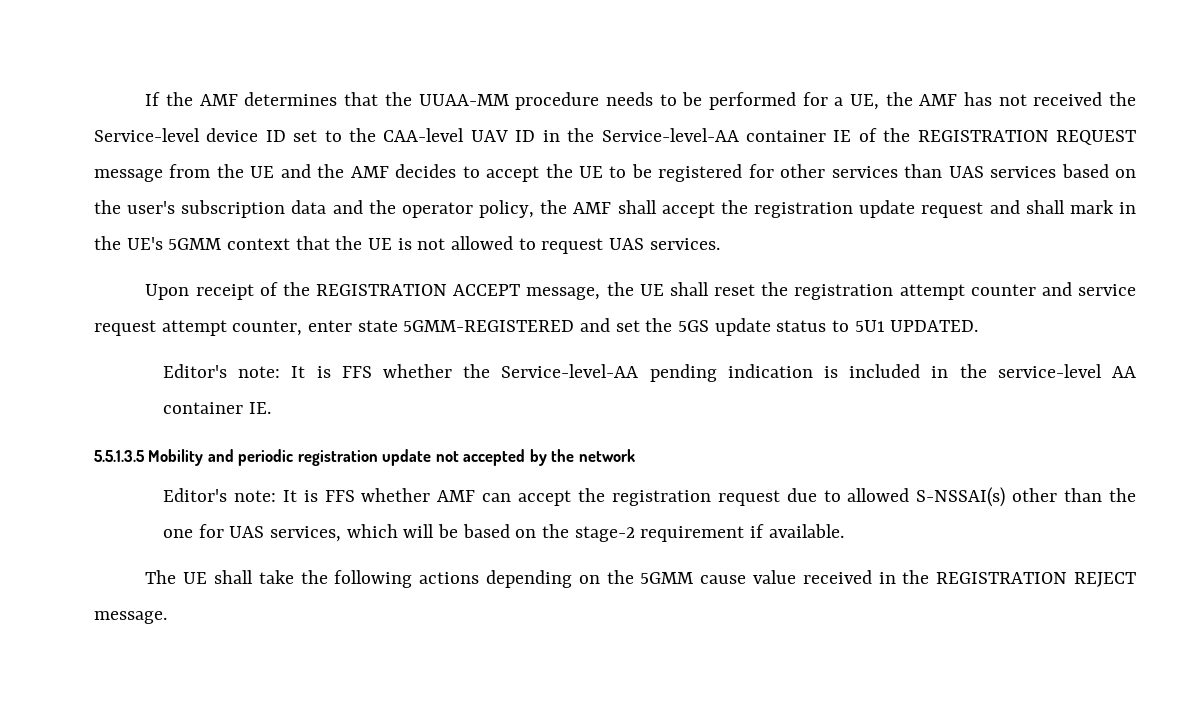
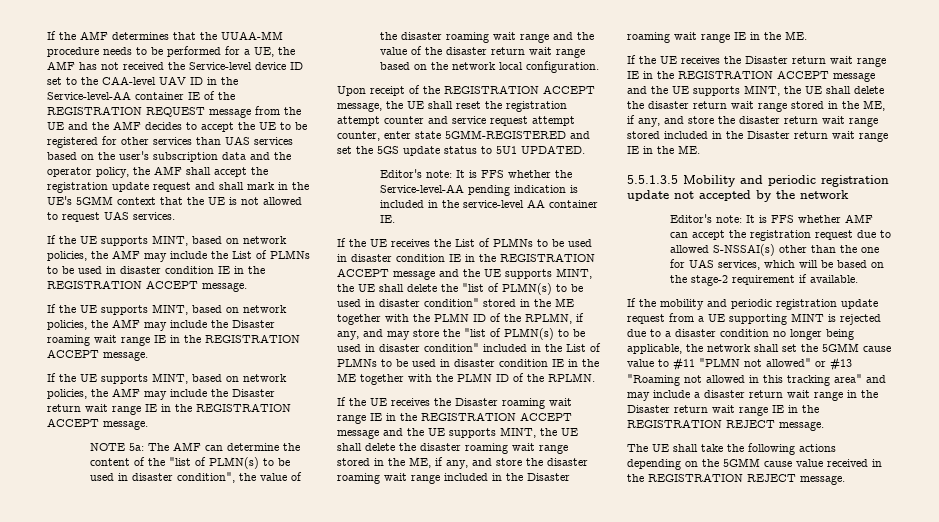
(720, 244) none -> [47,235,287,246] [47,250,310,262] [47,266,265,274] [47,280,247,292] [47,304,287,315] [47,319,275,331] [47,334,300,346] [47,349,148,361] [47,373,287,384] [47,388,275,400] [47,403,291,415] [47,418,148,430] [89,442,300,451] [89,457,290,469] [89,472,302,483] [379,32,594,43] [379,46,585,58] [379,61,599,73] // If the UE supports MINT, based on network policies, the AMF may include the List of PLMNs to be used in disaster condition IE in the REGISTRATION ACCEPT message. // If the UE supports MINT, based on network policies, the AMF may include the Disaster roaming wait range IE in the REGISTRATION ACCEPT message. // If the UE supports MINT, based on network policies, the AMF may include the Disaster return wait range IE in the REGISTRATION ACCEPT message. // NOTE 5a: The AMF can determine the content of the "list of PLMN(s) to be used in disaster condition", the value of the disaster roaming wait range and the value of the disaster return wait range based on the network local configuration.
(271, 408) none -> [337,238,592,247] [337,253,595,262] [337,268,592,280] [337,283,583,295] [337,298,574,307] [337,313,584,325] [337,328,585,340] [337,343,601,352] [337,358,599,367] [337,373,595,385] [337,397,572,409] [337,412,572,424] [337,427,578,439] [337,443,568,454] [337,457,588,469] [337,473,570,484] [627,31,807,43] [627,55,886,67] [627,70,875,82] [627,85,884,96] [627,100,885,112] [627,115,878,127] [627,131,888,142] [627,145,700,154] // If the UE receives the List of PLMNs to be used in disaster condition IE in the REGISTRATION ACCEPT message and the UE supports MINT, the UE shall delete the "list of PLMN(s) to be used in disaster condition" stored in the ME together with the PLMN ID of the RPLMN, if any, and may store the "list of PLMN(s) to be used in disaster condition" included in the List of PLMNs to be used in disaster condition IE in the ME together with the PLMN ID of the RPLMN. // If the UE receives the Disaster roaming wait range IE in the REGISTRATION ACCEPT message and the UE supports MINT, the UE shall delete the disaster roaming wait range stored in the ME, if any, and store the disaster roaming wait range included in the Disaster roaming wait range IE in the ME. // If the UE receives the Disaster return wait range IE in the REGISTRATION ACCEPT message and the UE supports MINT, the UE shall delete the disaster return wait range stored in the ME, if any, and store the disaster return wait range stored included in the Disaster return wait range IE in the ME.
(844, 531) none -> [627,298,878,310] [627,313,881,325] [627,329,854,340] [627,343,891,354] [627,357,852,371] [627,374,886,386] [627,390,878,401] [627,405,819,416] [627,419,824,431] // If the mobility and periodic registration update request from a UE supporting MINT is rejected due to a disaster condition no longer being applicable, the network shall set the 5GMM cause value to #11 "PLMN not allowed" or #13 "Roaming not allowed in this tracking area" and may include a disaster return wait range in the Disaster return wait range IE in the REGISTRATION REJECT message.

